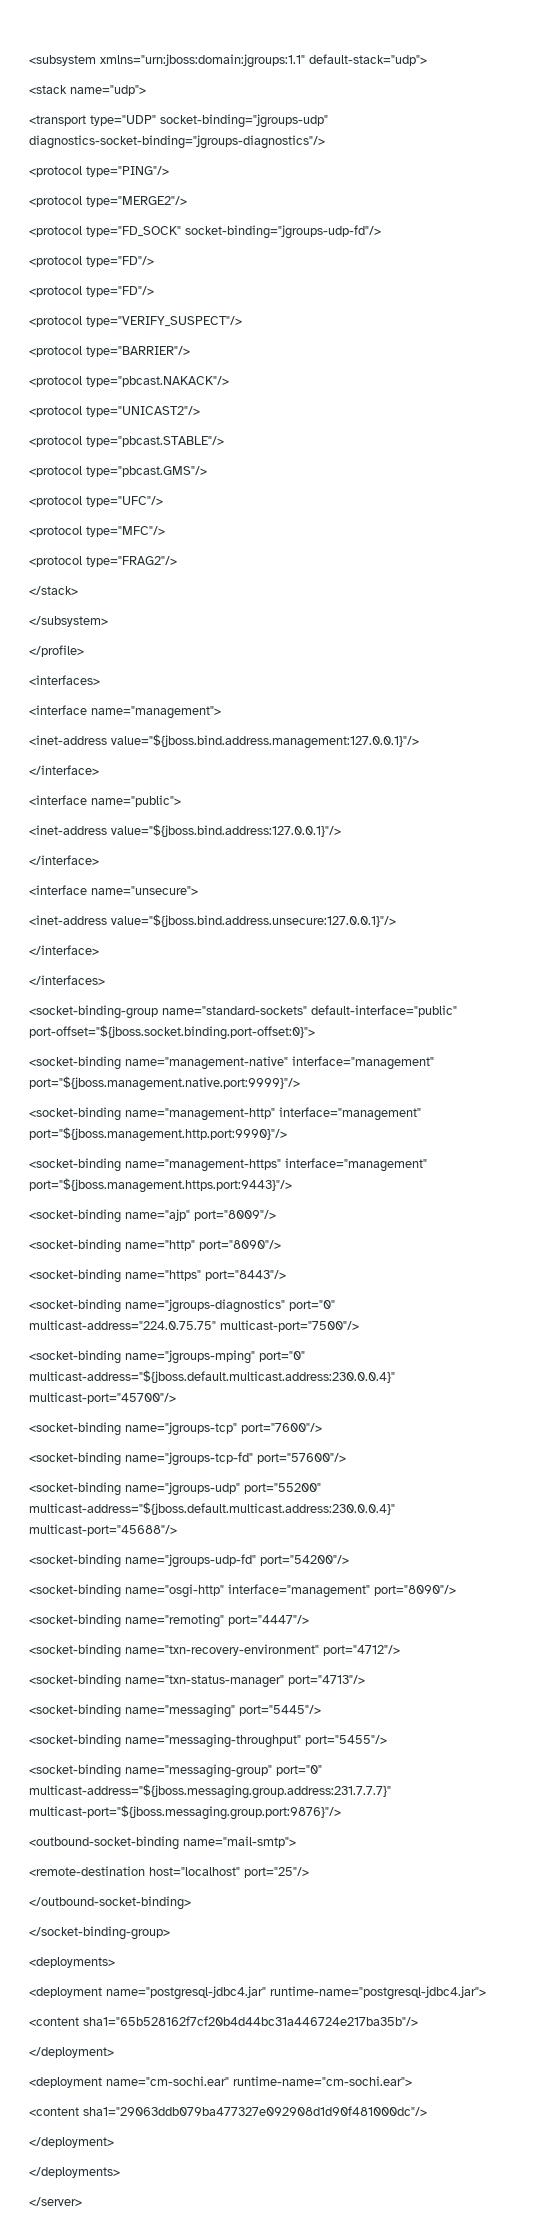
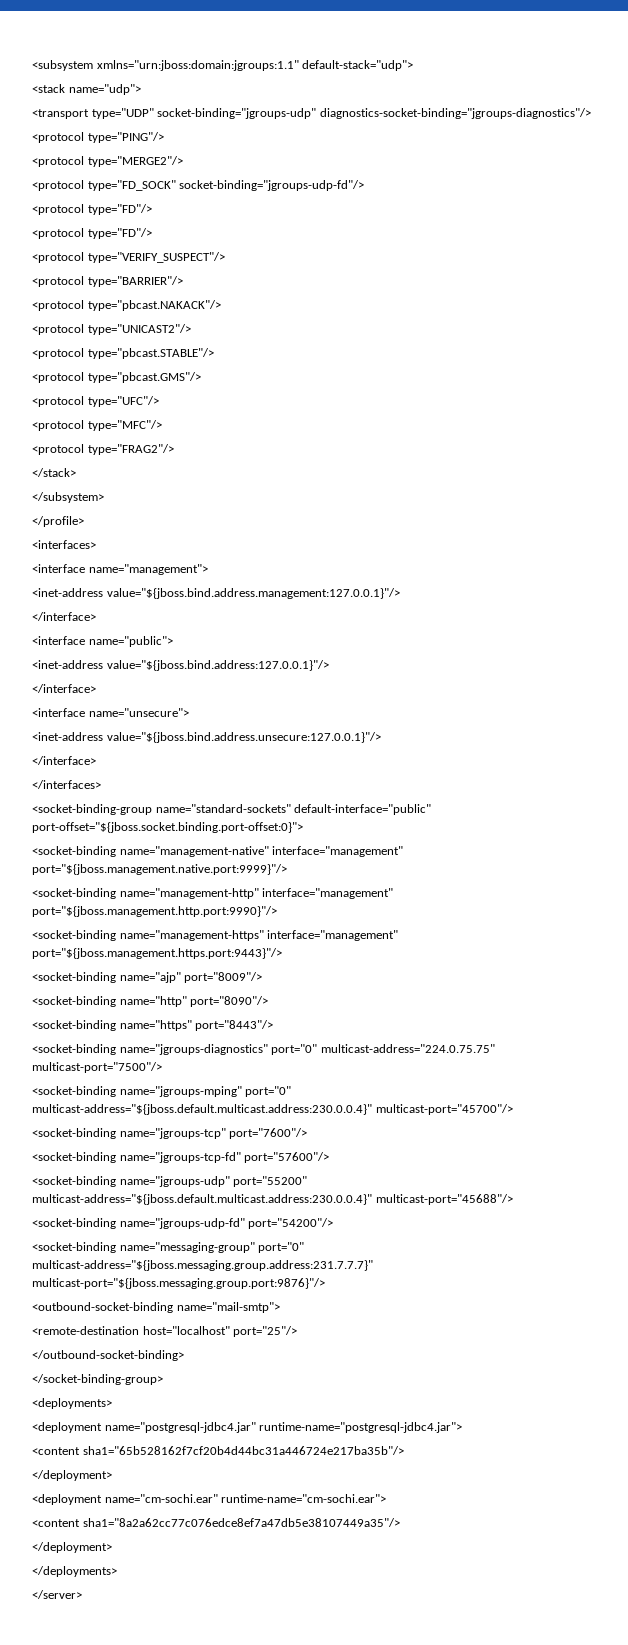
[29,1584,456,1598] [29,1614,309,1628] [29,1644,400,1658] [29,1674,365,1688] [29,1704,321,1718] [29,1734,387,1748] // <socket-binding name="osgi-http" interface="management" port="8090"/> // <socket-binding name="remoting" port="4447"/> // <socket-binding name="txn-recovery-environment" port="4712"/> // <socket-binding name="txn-status-manager" port="4713"/> // <socket-binding name="messaging" port="5445"/> // <socket-binding name="messaging-throughput" port="5455"/> -> (334, 1223) none
[83,2106,427,2116] sha1="29063ddb079ba477327e092908d1d90f481000dc"/> -> [82,1518,400,1527] sha1="8a2a62cc77c076edce8ef7a47db5e38107449a35"/>

